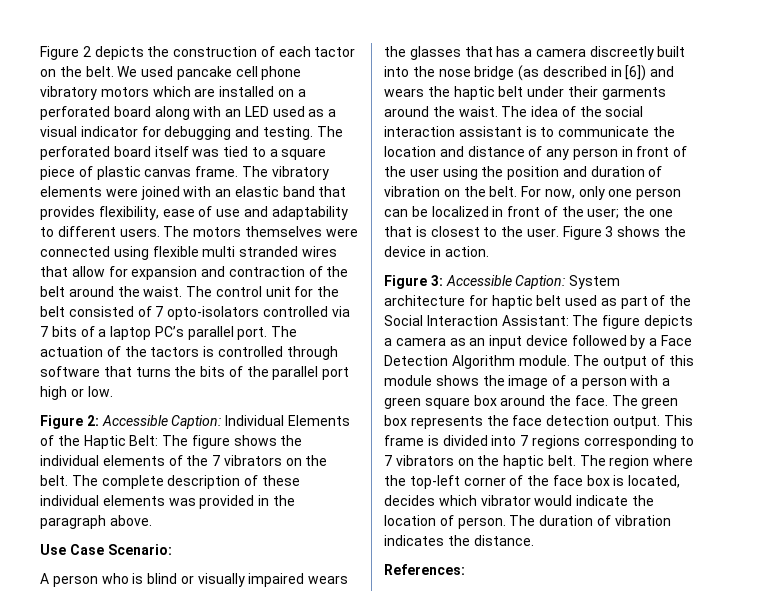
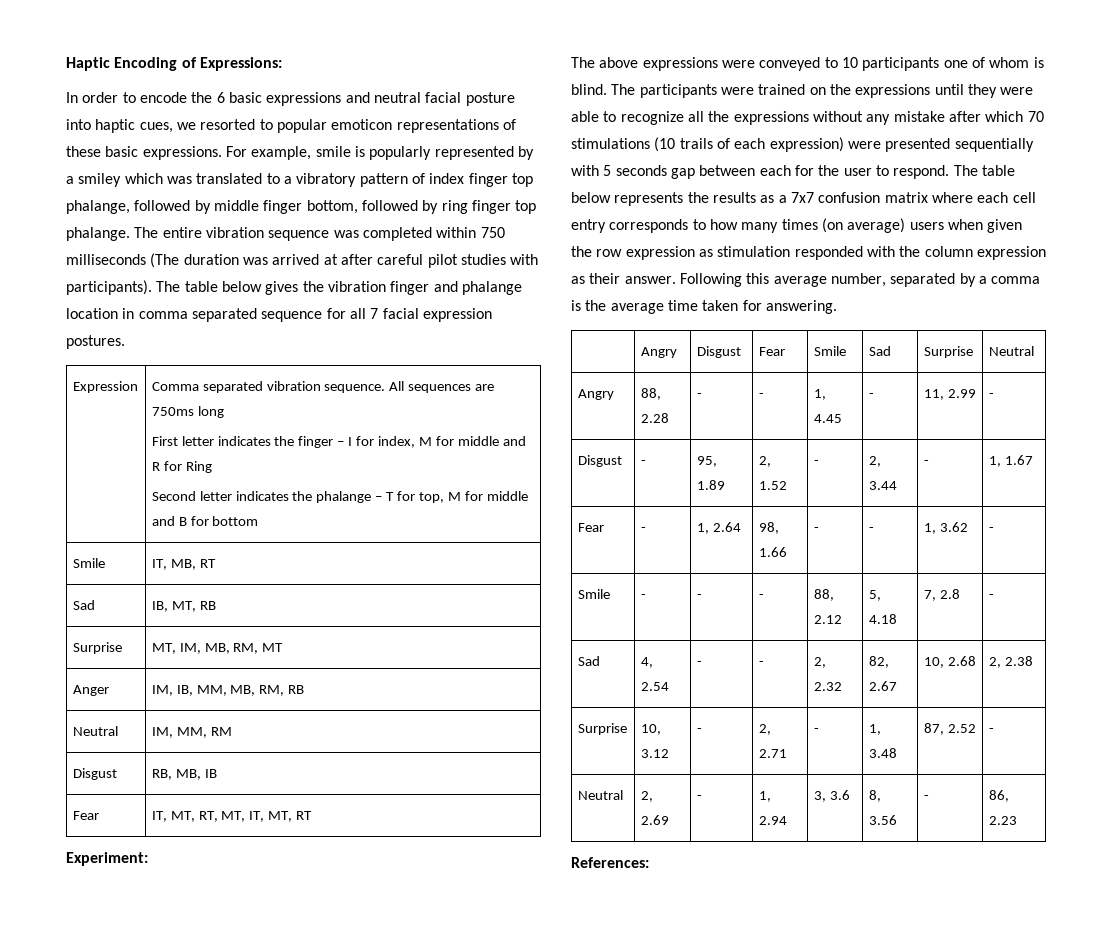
[40,46,356,60] [40,66,302,80] [40,86,306,100] [40,106,337,120] [40,126,343,140] [40,146,327,160] [40,166,329,180] [40,186,347,200] [40,206,348,220] [40,226,358,237] [40,246,337,260] [40,266,349,280] [40,286,340,297] [40,306,350,320] [40,326,298,340] [40,346,338,360] [40,366,350,380] [40,386,113,400] [40,415,350,429] [40,435,303,449] [40,455,328,466] [40,475,300,489] [40,495,295,509] [40,515,152,529] [40,544,172,555] [40,573,349,587] [384,46,686,60] [384,65,675,81] [384,86,666,100] [384,106,644,117] [384,126,675,137] [384,146,688,160] [384,166,663,180] [384,186,682,200] [384,206,674,219] [384,226,687,240] [384,246,489,257] [384,275,621,289] [384,295,692,309] [384,315,693,329] [384,335,693,349] [384,355,694,369] [384,375,671,389] [384,395,679,409] [384,415,693,429] [384,435,695,449] [384,455,694,469] [384,475,681,489] [384,495,654,506] [384,515,671,529] [384,535,534,546] Figure 2 depicts the construction of each tactor on the belt. We used pancake cell phone vibratory motors which are installed on a perforated board along with an LED used as a visual indicator for debugging and testing. The perforated board itself was tied to a square piece of plastic canvas frame. The vibratory elements were joined with an elastic band that provides flexibility, ease of use and adaptability to different users. The motors themselves were connected using flexible multi stranded wires that allow for expansion and contraction of the belt around the waist. The control unit for the belt consisted of 7 opto-isolators controlled via 7 bits of a laptop PC’s parallel port. The actuation of the tactors is controlled through software that turns the bits of the parallel port high or low. // Figure 2: Accessible Caption: Individual Elements of the Haptic Belt: The figure shows the individual elements of the 7 vibrators on the belt. The complete description of these individual elements was provided in the paragraph above. // Use Case Scenario: // A person who is blind or visually impaired wears the glasses that has a camera discreetly built into the nose bridge (as described in [6]) and wears the haptic belt under their garments around the waist. The idea of the social interaction assistant is to communicate the location and distance of any person in front of the user using the position and duration of vibration on the belt. For now, only one person can be localized in front of the user; the one that is closest to the user. Figure 3 shows the device in action. // Figure 3: Accessible Caption: System architecture for haptic belt used as part of the Social Interaction Assistant: The figure depicts a camera as an input device followed by a Face Detection Algorithm module. The output of this module shows the image of a person with a green square box around the face. The green box represents the face detection output. This frame is divided into 7 regions corresponding to 7 vibrators on the haptic belt. The region where the top-left corner of the face box is located, decides which vibrator would indicate the location of person. The duration of vibration indicates the distance. -> [66,57,282,71] [66,92,515,106] [66,119,516,133] [66,146,534,160] [66,173,533,187] [66,200,537,214] [66,227,505,241] [66,253,539,268] [66,280,522,295] [66,308,492,322] [66,335,125,349] [72,381,138,393] [151,381,495,393] [151,406,224,418] [151,436,526,448] [151,461,212,473] [151,491,528,503] [151,516,259,526] [72,558,105,568] [151,559,216,570] [72,600,95,610] [151,601,216,612] [72,642,122,654] [151,643,284,654] [72,685,109,696] [151,685,305,696] [72,726,118,736] [151,727,232,738] [72,768,117,780] [151,769,217,780] [72,811,99,820] [151,811,313,822] [66,852,148,866] [571,57,1044,71] [571,84,1034,98] [571,111,1044,125] [571,137,1034,152] [571,165,1015,179] [571,192,1036,206] [571,218,1023,233] [571,246,1046,260] [571,273,1041,287] [571,300,837,314] [640,347,677,358] [696,346,741,358] [758,347,785,356] [813,346,846,356] [868,346,891,356] [923,346,973,358] [988,346,1034,356] [577,389,614,400] [640,388,661,400] [640,413,669,423] [696,393,702,398] [758,393,764,398] [813,389,826,400] [813,414,842,423] [868,393,874,398] [923,389,976,400] [988,393,994,398] [577,455,622,467] [640,460,646,465] [696,456,717,467] [696,480,725,490] [758,456,771,467] [758,481,787,490] [813,460,819,465] [868,456,881,467] [868,481,897,490] [923,460,929,465] [988,455,1033,467] [577,523,604,532] [640,527,646,532] [696,522,741,534] [758,522,779,534] [758,547,787,557] [813,527,819,532] [868,527,874,532] [923,522,968,534] [988,527,994,532] [577,589,610,599] [640,594,646,599] [696,594,702,599] [758,594,764,599] [813,589,834,601] [813,615,842,624] [868,590,881,601] [868,614,897,624] [923,589,960,601] [988,594,994,599] [577,656,600,666] [640,657,653,668] [640,682,669,691] [696,661,702,666] [758,661,764,666] [813,657,826,668] [813,682,842,691] [868,656,889,668] [868,681,897,691] [923,656,976,668] [988,656,1033,668] [577,723,627,735] [640,724,661,735] [640,749,669,758] [696,728,702,733] [758,724,771,735] [758,749,787,758] [813,728,819,733] [868,724,881,735] [868,748,897,758] [923,723,976,735] [988,728,994,733] [577,790,623,800] [640,791,653,802] [640,815,669,825] [696,795,702,800] [758,791,771,802] [758,816,787,825] [813,790,850,802] [868,790,881,802] [868,815,897,825] [923,795,929,800] [988,790,1009,802] [988,816,1017,825] Haptic Encoding of Expressions: // In order to encode the 6 basic expressions and neutral facial posture into haptic cues, we resorted to popular emoticon representations of these basic expressions. For example, smile is popularly represented by a smiley which was translated to a vibratory pattern of index finger top phalange, followed by middle finger bottom, followed by ring finger top phalange. The entire vibration sequence was completed within 750 milliseconds (The duration was arrived at after careful pilot studies with participants). The table below gives the vibration finger and phalange location in comma separated sequence for all 7 facial expression postures. // Expression | Comma separated vibration sequence. All sequences are 750ms long // First letter indicates the finger – I for index, M for middle and R for Ring // Second letter indicates the phalange – T for top, M for middle and B for bottom // Smile | IT, MB, RT // Sad | IB, MT, RB // Surprise | MT, IM, MB, RM, MT // Anger | IM, IB, MM, MB, RM, RB // Neutral | IM, MM, RM // Disgust | RB, MB, IB // Fear | IT, MT, RT, MT, IT, MT, RT // Experiment: // The above expressions were conveyed to 10 participants one of whom is blind. The participants were trained on the expressions until they were able to recognize all the expressions without any mistake after which 70 stimulations (10 trails of each expression) were presented sequentially with 5 seconds gap between each for the user to respond. The table below represents the results as a 7x7 confusion matrix where each cell entry corresponds to how many times (on average) users when given the row expression as stimulation responded with the column expression as their answer. Following this average number, separated by a comma is the average time taken for answering. // | Angry | Disgust | Fear | Smile | Sad | Surprise | Neutral // Angry | 88, 2.28 | - | - | 1, 4.45 | - | 11, 2.99 | - // Disgust | - | 95, 1.89 | 2, 1.52 | - | 2, 3.44 | - | 1, 1.67 // Fear | - | 1, 2.64 | 98, 1.66 | - | - | 1, 3.62 | - // Smile | - | - | - | 88, 2.12 | 5, 4.18 | 7, 2.8 | - // Sad | 4, 2.54 | - | - | 2, 2.32 | 82, 2.67 | 10, 2.68 | 2, 2.38 // Surprise | 10, 3.12 | - | 2, 2.71 | - | 1, 3.48 | 87, 2.52 | - // Neutral | 2, 2.69 | - | 1, 2.94 | 3, 3.6 | 8, 3.56 | - | 86, 2.23

